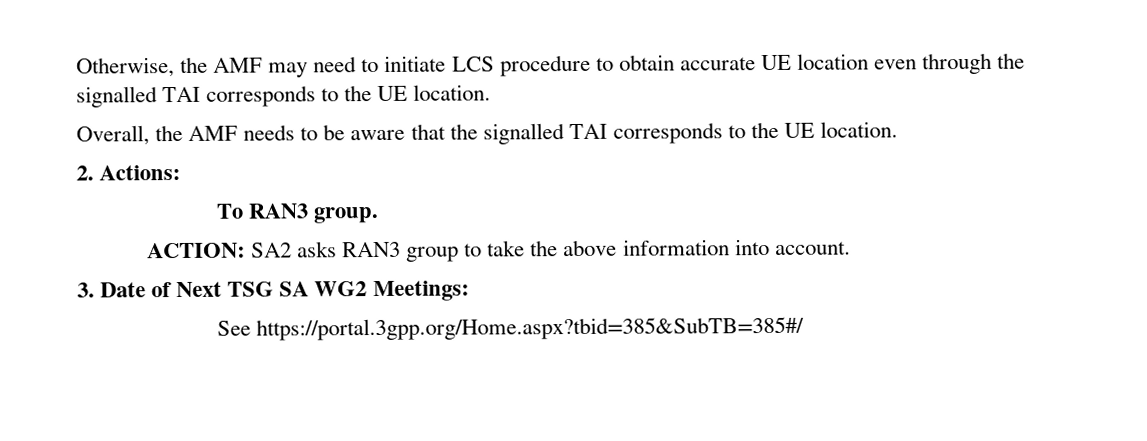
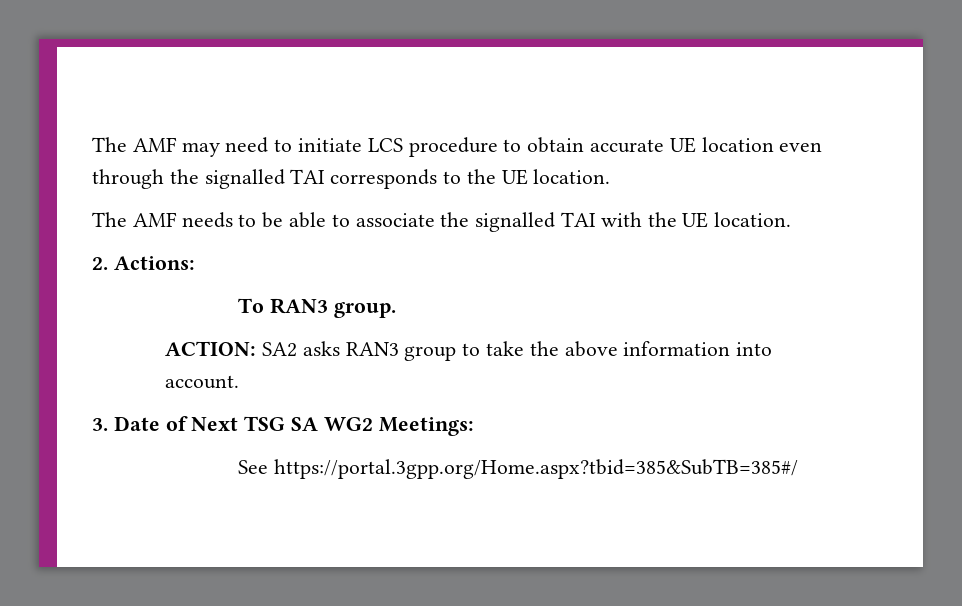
[76,56,209,78] Otherwise, the -> [92,137,127,152] The
[76,124,184,146] Overall, the -> [92,212,127,227] The
[350,122,746,145] aware that the signalled TAI corresponds to -> [289,212,642,232] able to associate the signalled TAI with

